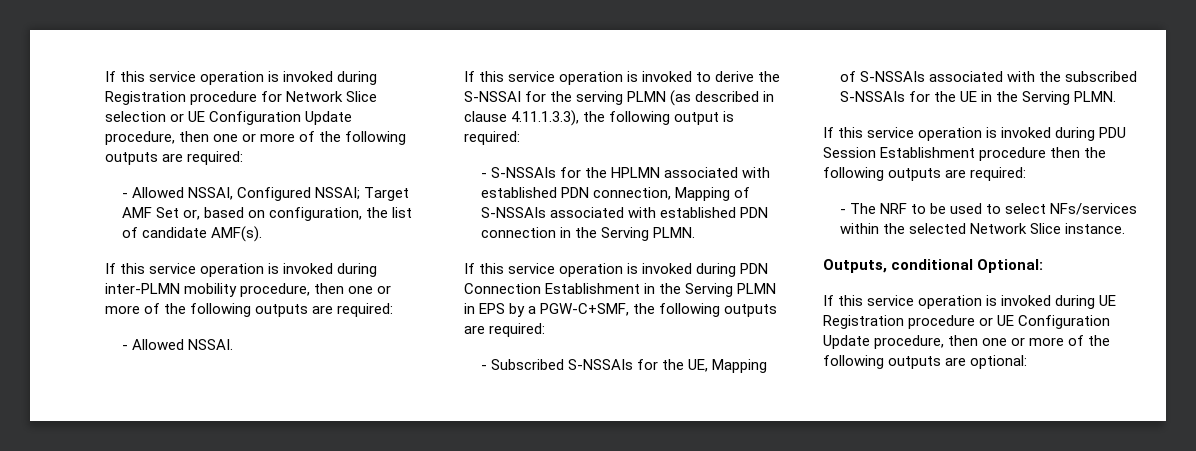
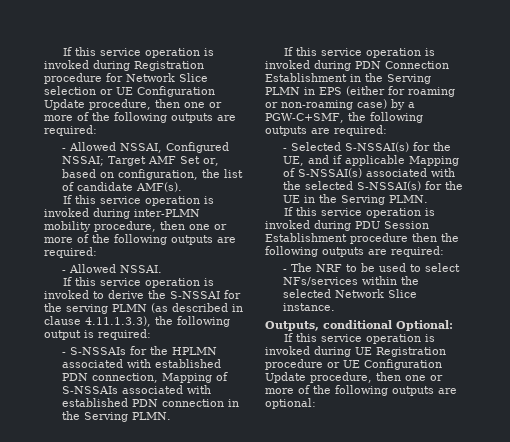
(506, 308) none -> [346,86,455,97] [265,99,387,110] (either for roaming or non-roaming case)
[490,359,633,370] Subscribed S-NSSAIs -> [291,142,410,152] Selected S-NSSAI(s)
[712,359,768,373] [839,71,925,82] Mapping of S-NSSAIs -> [308,155,460,166] [283,168,363,178] and if applicable Mapping of S-NSSAI(s)
[1065,71,1138,82] [839,91,905,102] subscribed S-NSSAIs -> [305,181,422,191] selected S-NSSAI(s)

